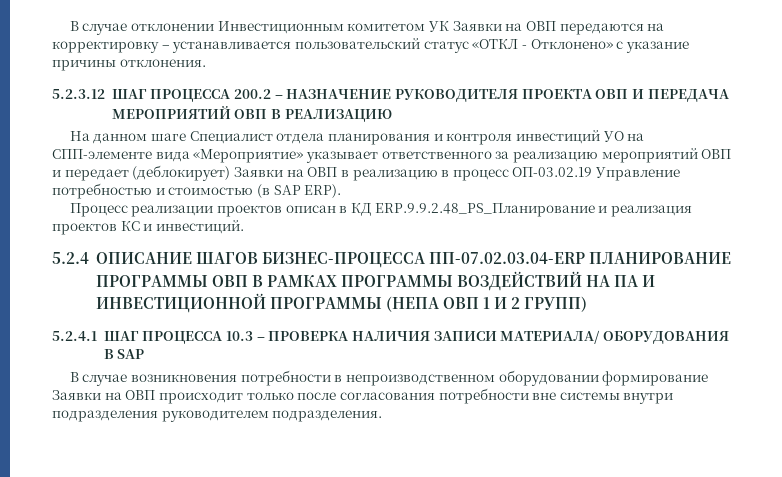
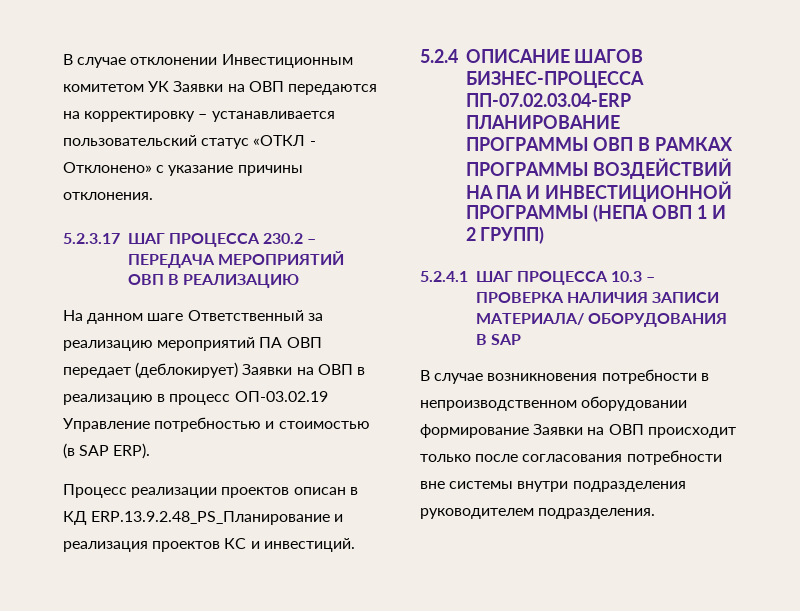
[52,89,644,102] 5.2.3.12 ШАГ ПРОЦЕССА 200.2 – НАЗНАЧЕНИЕ РУКОВОДИТЕЛЯ ПРОЕКТА ОВП И -> [63,233,317,247] 5.2.3.17 ШАГ ПРОЦЕССА 230.2 –
[189,130,645,145] [52,149,492,163] Специалист отдела планирования и контроля инвестиций УО на СПП-элементе вида «Мероприятие» указывает ответственного -> [187,310,304,321] Ответственный
[701,149,732,159] [52,170,61,177] ОВП и -> [259,337,322,348] ПА ОВП
[374,203,595,217] ERP.9.9.2.48_PS_Планирование -> [91,511,331,525] ERP.13.9.2.48_PS_Планирование

